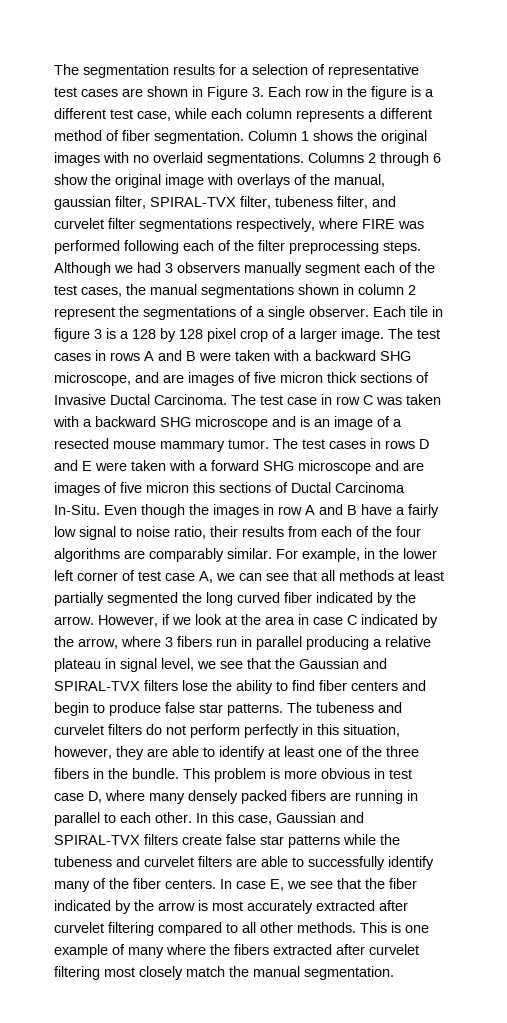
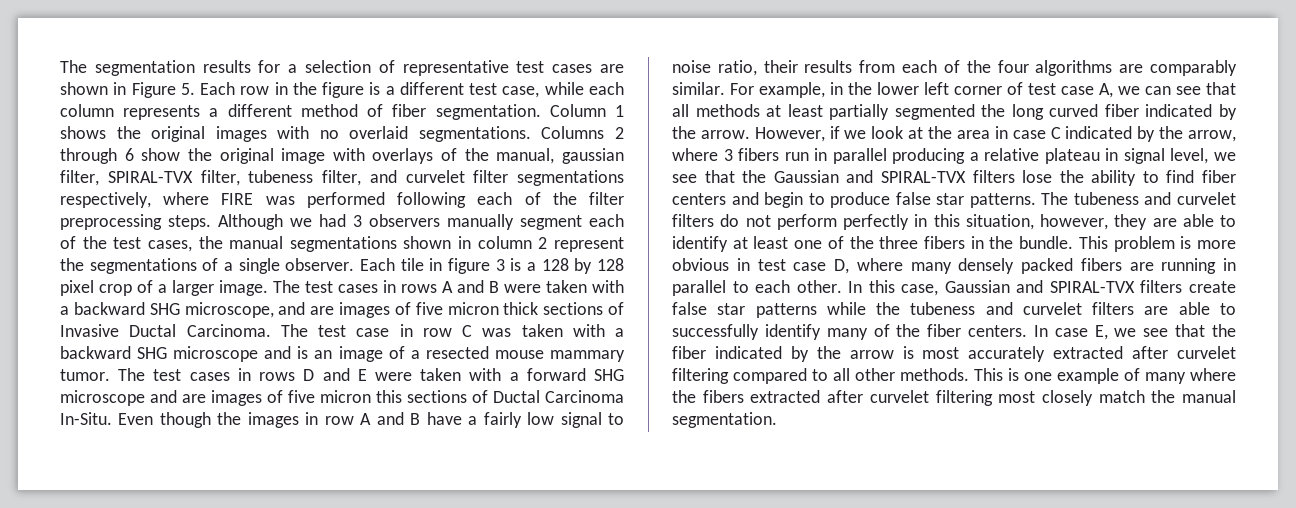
[252,87,264,97] 3. -> [180,83,195,95] 5.

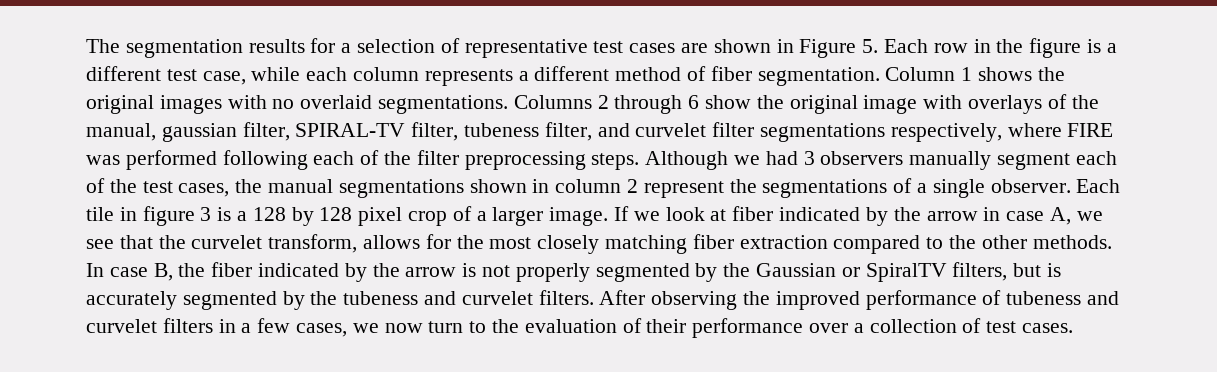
[107,171,193,183] SPIRAL-TVX -> [295,123,406,137] SPIRAL-TV
[273,280,624,293] [60,302,624,318] [60,324,624,337] [60,346,625,362] [60,368,625,381] [60,390,624,406] [60,412,624,428] [672,60,1237,76] [672,82,1236,98] [672,104,1237,120] [672,126,1236,142] [672,148,1236,164] [672,170,1236,186] [672,192,1236,208] [672,214,1236,230] [672,236,1236,252] [672,258,1236,274] [672,280,1236,296] [672,302,1236,318] [672,324,1206,340] The test cases in rows A and B were taken with a backward SHG microscope, and are images of five micron thick sections of Invasive Ductal Carcinoma. The test case in row C was taken with a backward SHG microscope and is an image of a resected mouse mammary tumor. The test cases in rows D and E were taken with a forward SHG microscope and are images of five micron this sections of Ductal Carcinoma In-Situ. Even though the images in row A and B have a fairly low signal to noise ratio, their results from each of the four algorithms are comparably similar. For example, in the lower left corner of test case A, we can see that all methods at least partially segmented the long curved fiber indicated by the arrow. However, if we look at the area in case C indicated by the arrow, where 3 fibers run in parallel producing a relative plateau in signal level, we see that the Gaussian and SPIRAL-TVX filters lose the ability to find fiber centers and begin to produce false star patterns. The tubeness and curvelet filters do not perform perfectly in this situation, however, they are able to identify at least one of the three fibers in the bundle. This problem is more obvious in test case D, where many densely packed fibers are running in parallel to each other. In this case, Gaussian and SPIRAL-TVX filters create false star patterns while the tubeness and curvelet filters are able to successfully identify many of the fiber centers. In case E, we see that -> [614,206,1103,226] [86,234,1112,254] [86,263,173,281] If we look at fiber indicated by the arrow in case A, we see that the curvelet transform, allows for the most closely matching fiber extraction compared to the other methods. In case B,
[922,346,1236,362] [672,368,1236,384] [672,390,1236,406] [672,412,777,428] most accurately extracted after curvelet filtering compared to all other methods. This is one example of many where the fibers extracted after curvelet filtering most closely match the manual segmentation. -> [482,262,1062,282] [86,290,1120,310] [86,318,1074,338] not properly segmented by the Gaussian or SpiralTV filters, but is accurately segmented by the tubeness and curvelet filters. After observing the improved performance of tubeness and curvelet filters in a few cases, we now turn to the evaluation of their performance over a collection of test cases.

